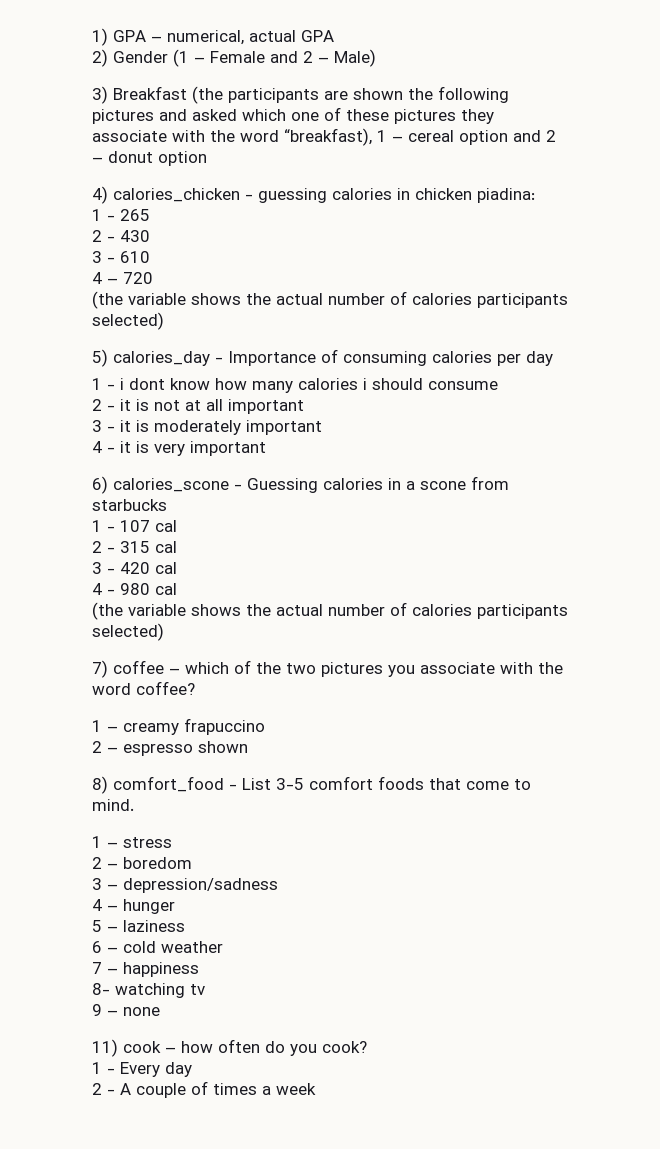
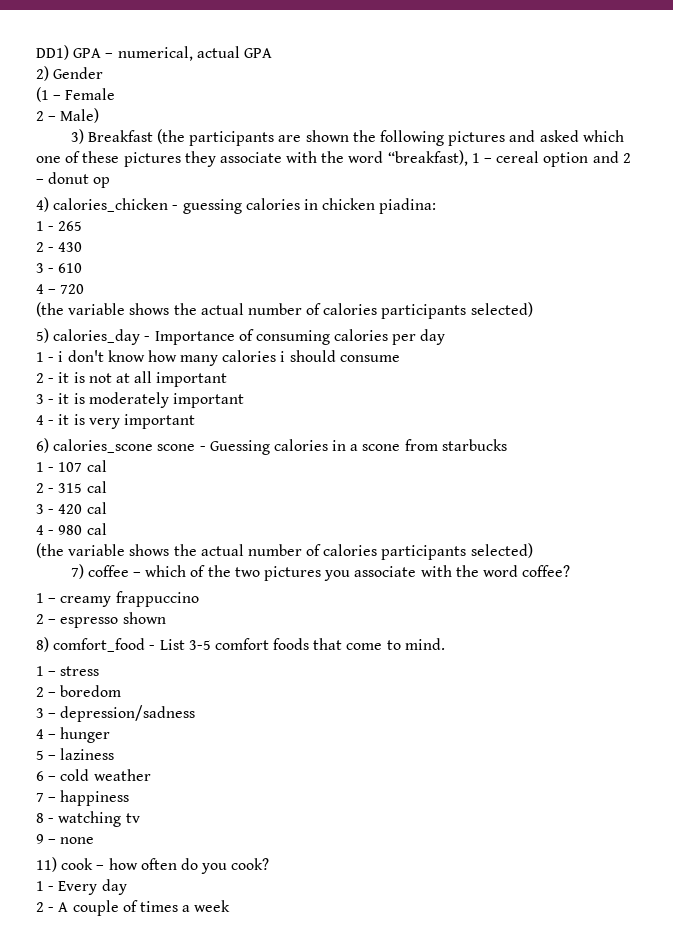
[92,28,108,46] 1) -> [36,45,69,60] DD1)
(168, 57) none -> (104, 73) //
[270,51,298,63] and -> (116, 94) //
[158,151,207,166] option -> [93,177,111,188] op
[129,378,165,390] dont -> [67,350,104,362] don't
(229, 485) none -> [157,444,196,451] scone
[184,718,265,735] frapuccino -> [115,591,199,607] frappuccino
[92,983,110,995] 8- -> [36,813,55,823] 8 -

